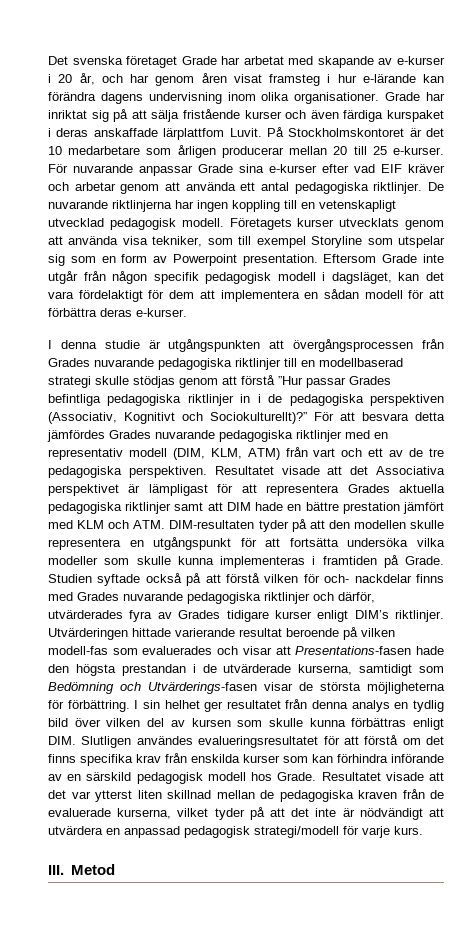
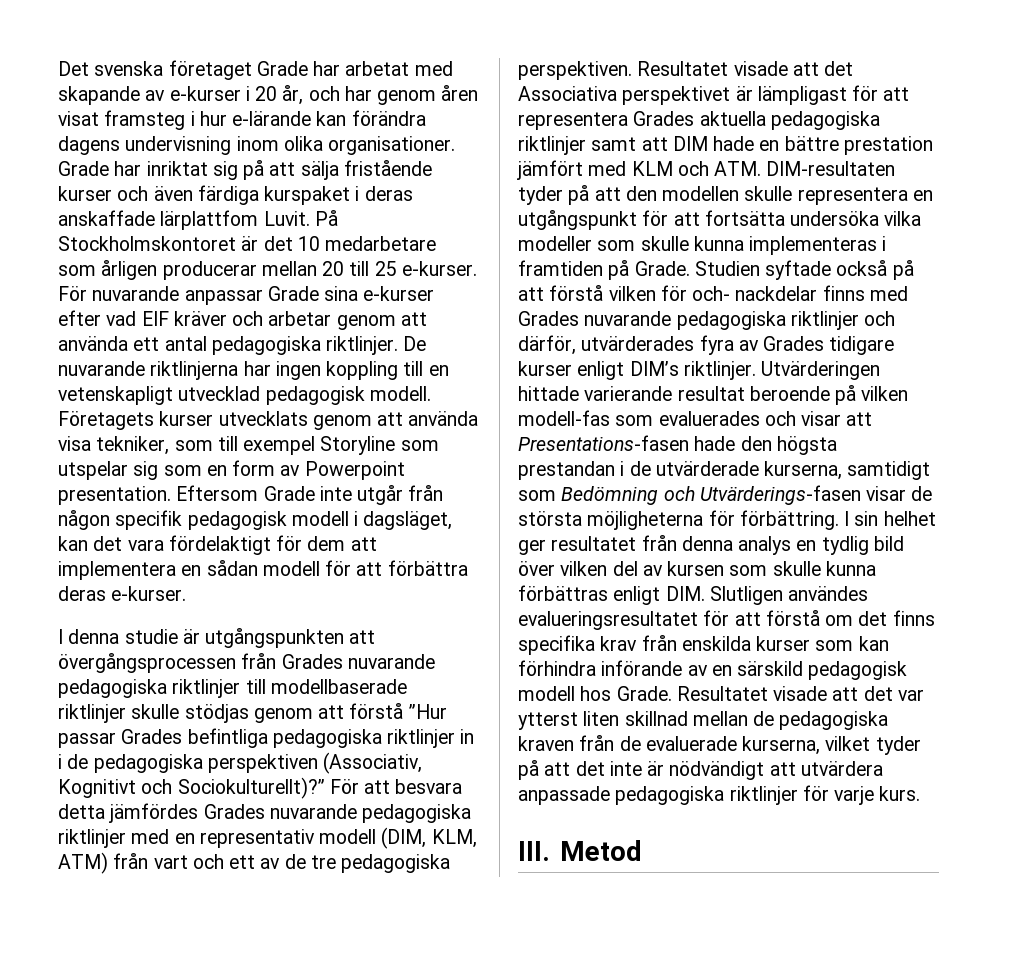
[301,358,403,367] [48,376,91,388] en modellbaserad strategi -> [270,679,407,694] [58,704,126,723] modellbaserade riktlinjer
[106,826,339,838] en anpassad pedagogisk strategi/modell -> [518,786,798,805] anpassade pedagogiska riktlinjer

